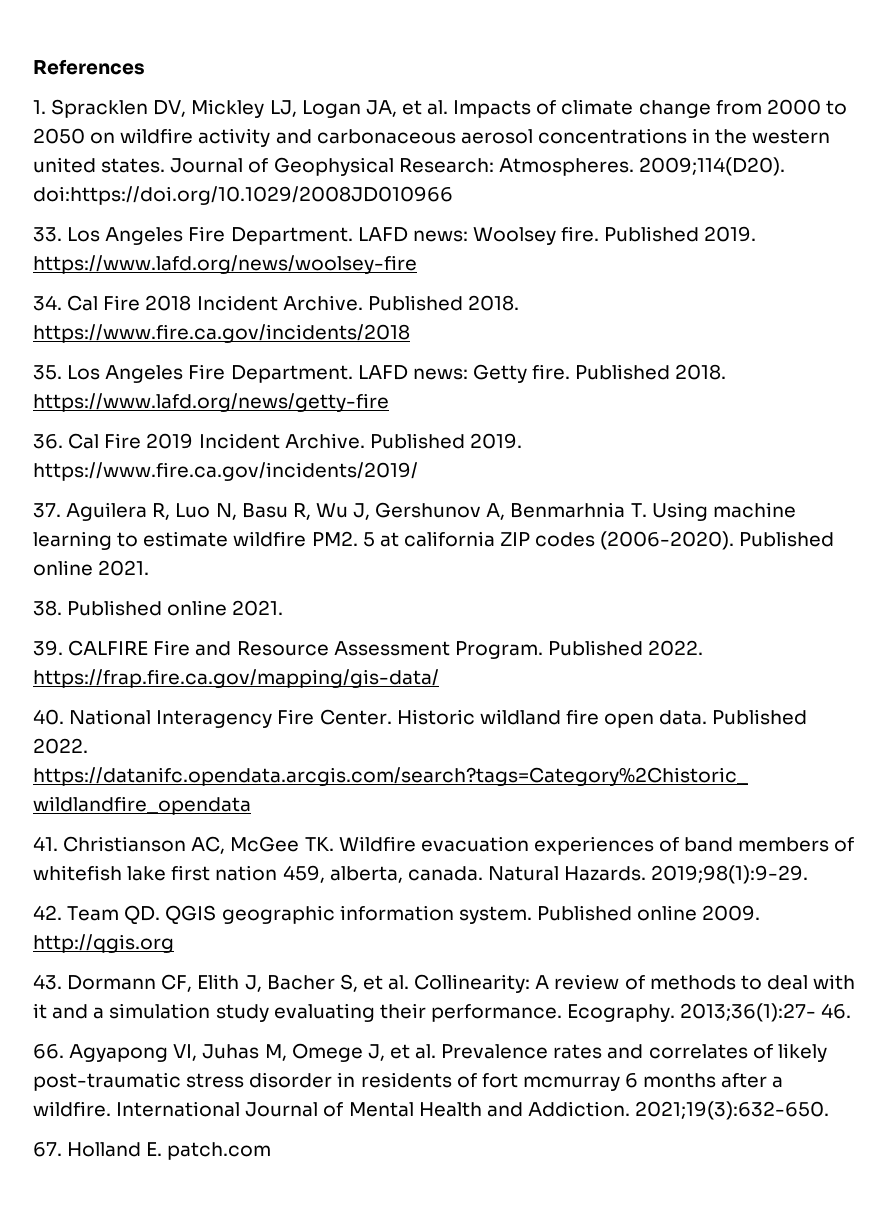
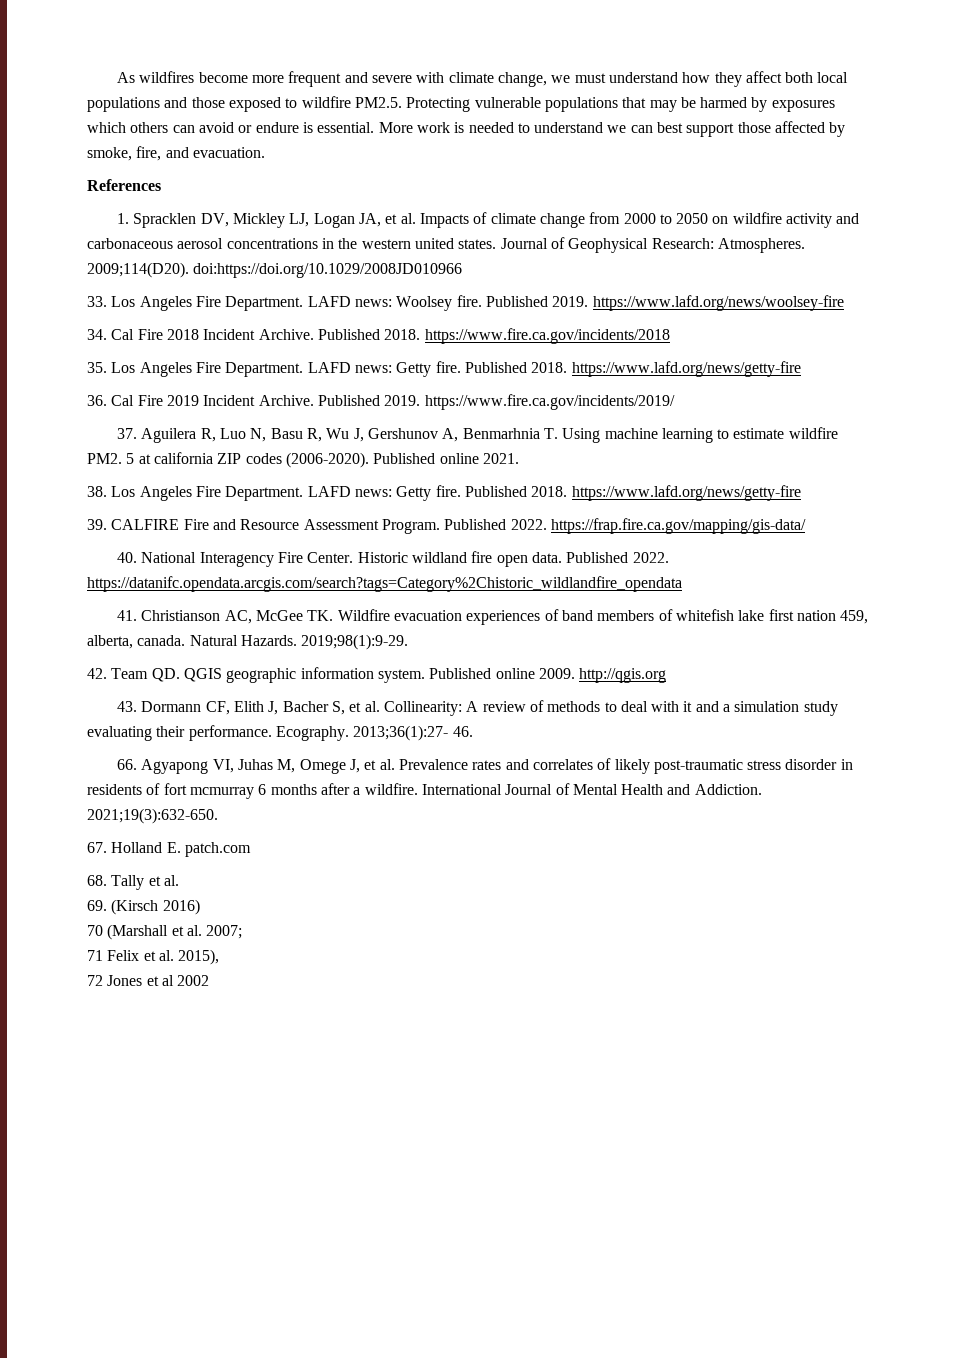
(33, 67) none -> [117,71,849,87] [87,96,835,112] [87,121,846,137] [87,146,265,161] As wildfires become more frequent and severe with climate change, we must understand how they affect both local populations and those exposed to wildfire PM2.5. Protecting vulnerable populations that may be harmed by exposures which others can avoid or endure is essential. More work is needed to understand we can best support those affected by smoke, fire, and evacuation. //
[67,600,284,616] Published online 2021. -> [111,485,801,501] Los Angeles Fire Department. LAFD news: Getty fire. Published 2018. https://www.lafd.org/news/getty-fire
(272, 1151) none -> [87,875,179,890] [87,899,200,915] [87,924,243,940] [87,949,220,965] [87,975,210,986] // 68. Tally et al. // 69. (Kirsch 2016) // 70 (Marshall et al. 2007; // 71 Felix et al. 2015), // 72 Jones et al 2002

